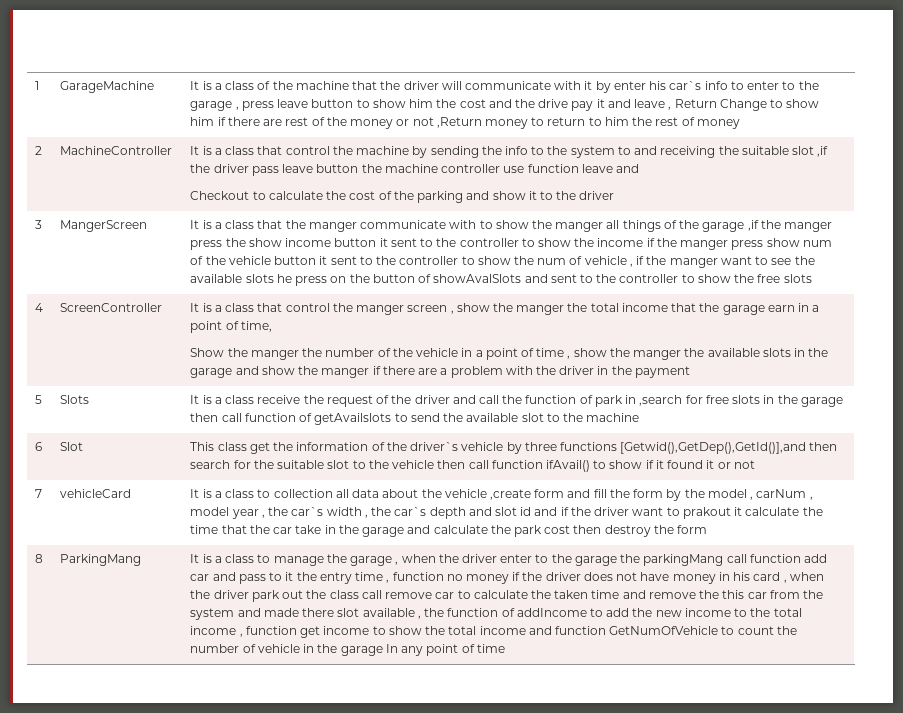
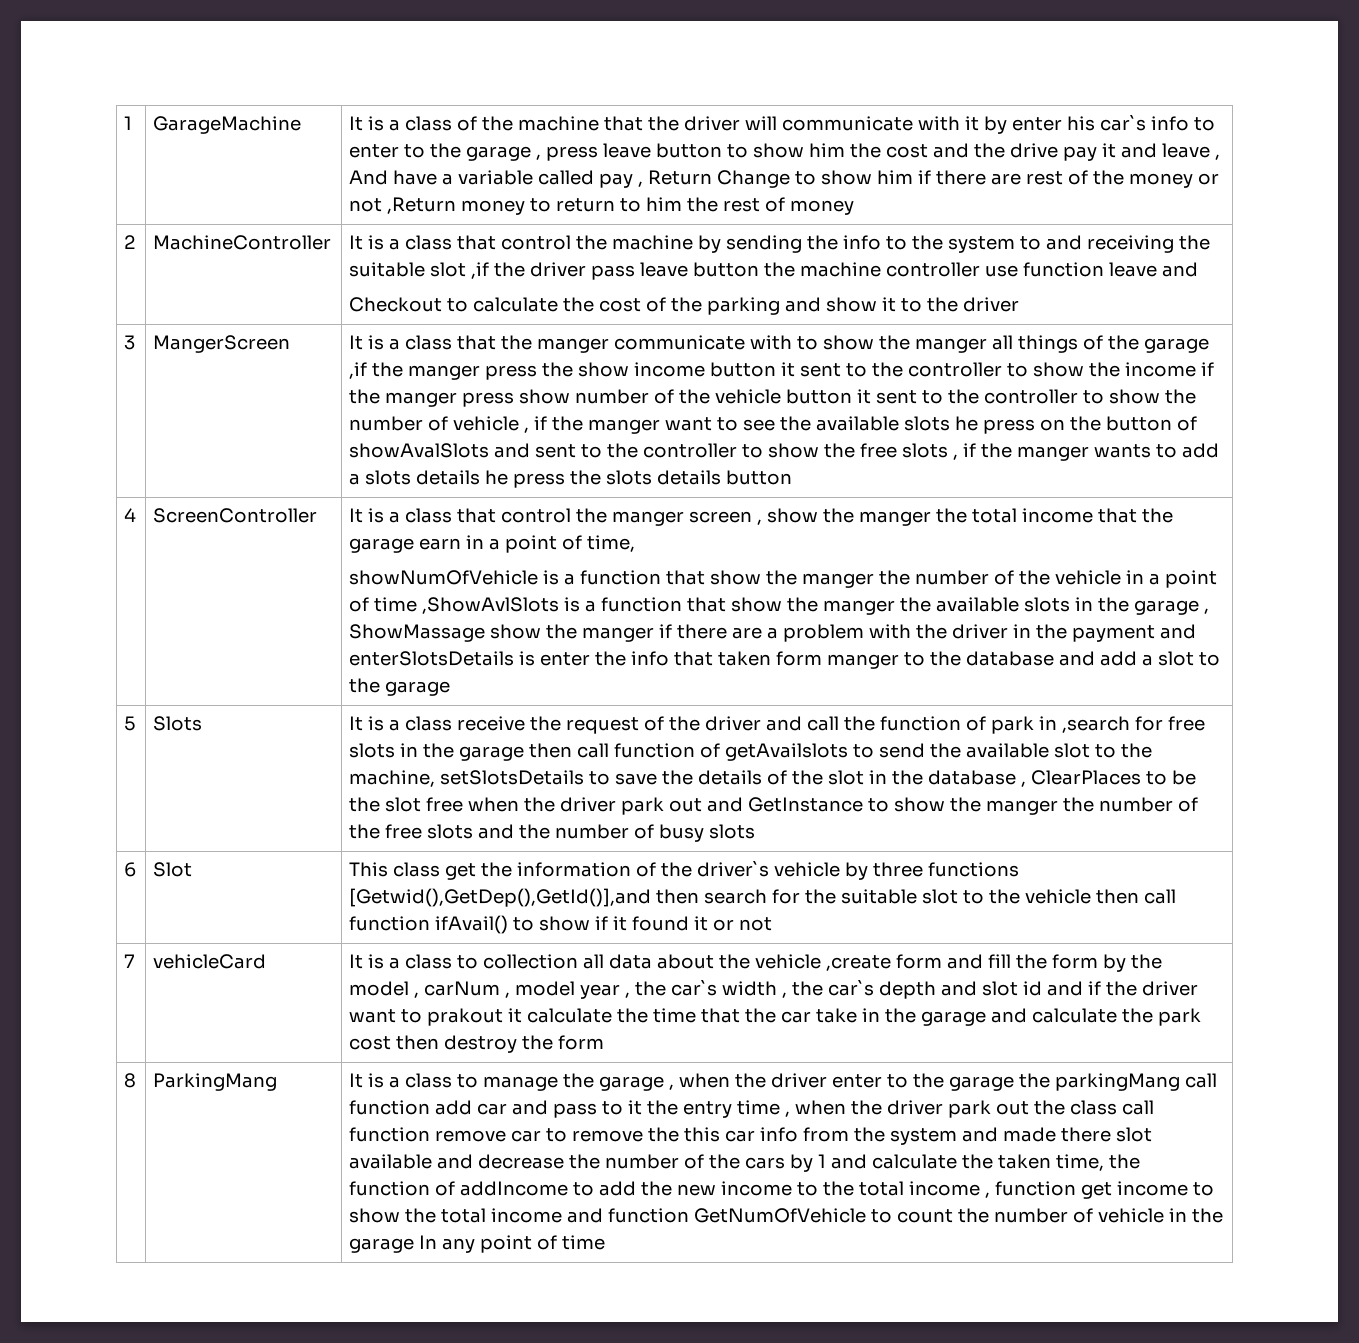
(672, 108) none -> [349,170,644,188] And have a variable called pay ,
[802,240,832,247] num -> [575,389,650,404] number
[537,258,567,265] num -> [349,416,424,431] number
(812, 278) none -> [953,443,1220,461] [349,470,793,488] , if the manger wants to add a slots details he press the slots details button
[190,348,225,357] Show -> [349,570,762,585] showNumOfVehicle is a function that show
[567,355,571,359] , -> [422,597,727,614] ,ShowAvlSlots is a function that
[235,366,259,375] and -> [1204,608,1210,614] [349,624,486,642] , ShowMassage
(690, 372) none -> [1160,624,1197,639] [349,651,1221,669] [349,678,451,696] and enterSlotsDetails is enter the info that taken form manger to the database and add a slot to the garage
[586,413,640,422] machine -> [349,770,1197,787] [349,797,1199,815] [349,824,756,842] machine, setSlotsDetails to save the details of the slot in the database , ClearPlaces to be the slot free when the driver park out and GetInstance to show the manger the number of the free slots and the number of busy slots
[392,572,787,584] function no money if the driver does not have money in his card , -> (791, 1114) none
(382, 594) none -> [349,1127,431,1142] function
[473,590,646,599] calculate the taken time and -> (568, 1135) none
(767, 595) none -> [760,1127,799,1142] info
[417,615,421,619] , -> [437,1154,1105,1172] and decrease the number of the cars by 1 and calculate the taken time,

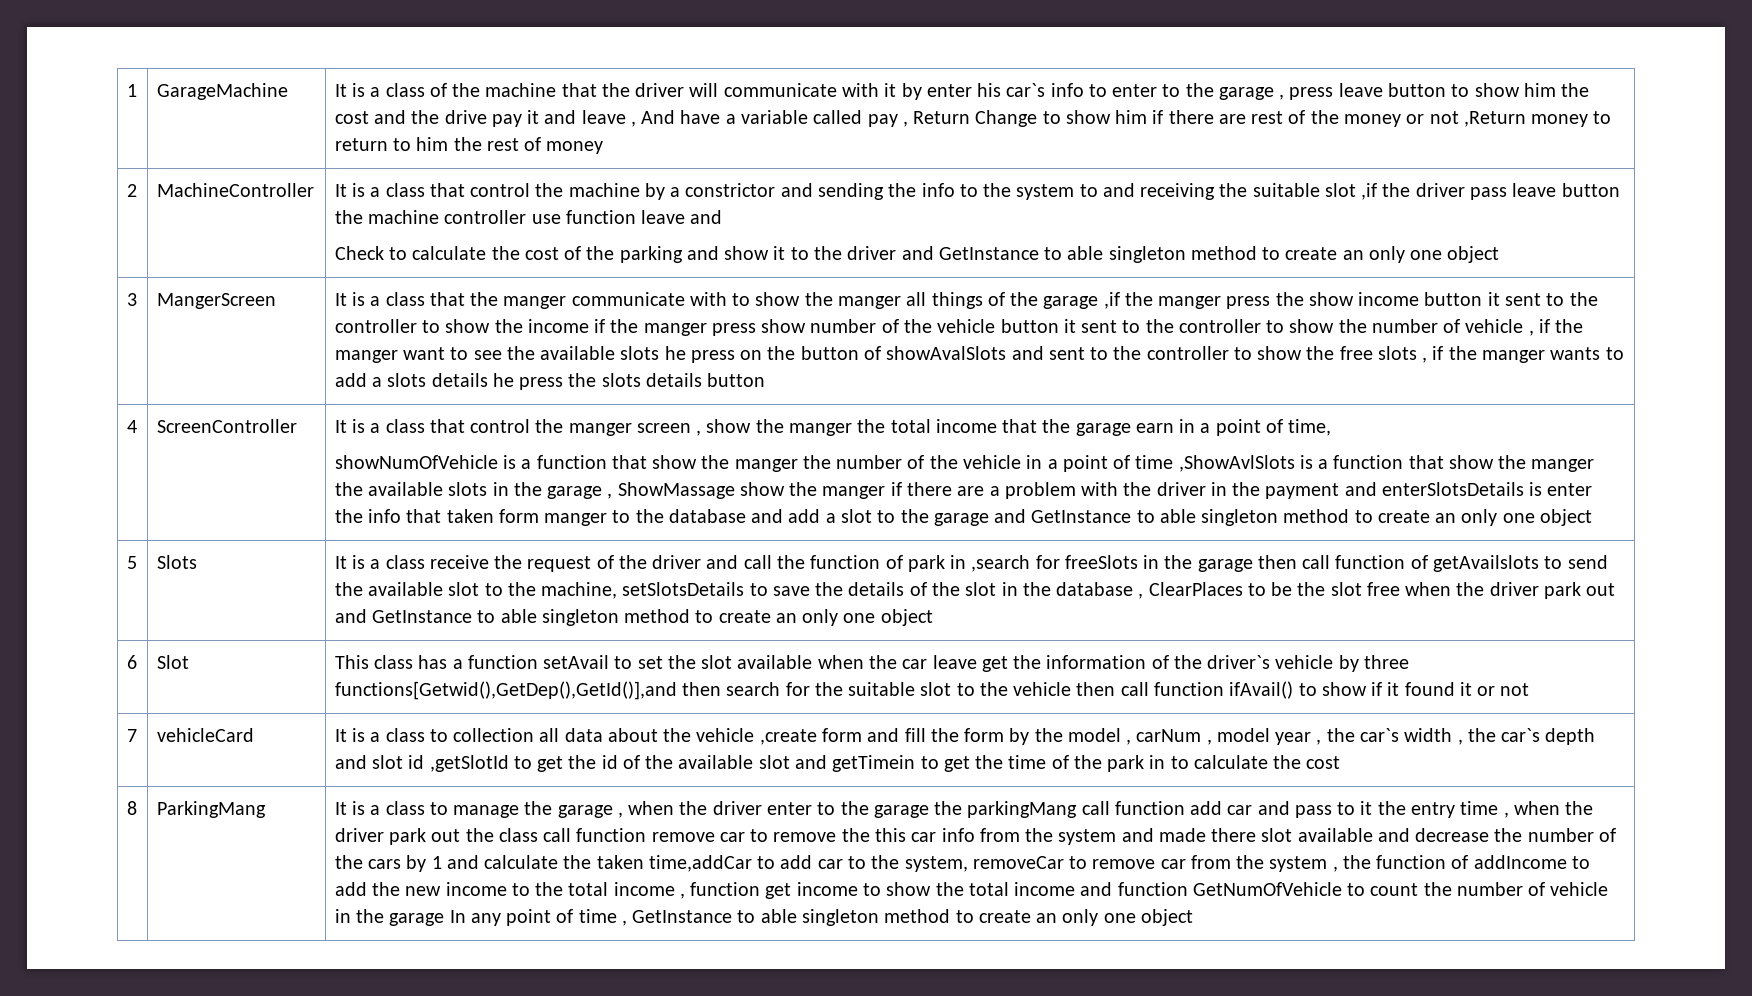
(722, 244) none -> [670,183,813,197] a constrictor and
[349,297,443,312] Checkout -> [334,246,384,260] Check
(1020, 304) none -> [901,246,1500,263] and GetInstance to able singleton method to create an only one object
(451, 688) none -> [994,509,1592,526] and GetInstance to able singleton method to create an only one object
[1168,716,1206,731] [349,743,396,758] free slots -> [1064,555,1138,569] freeSlots
[894,797,1199,815] [349,824,756,842] [124,862,137,877] [153,862,193,877] [349,862,441,877] show the manger the number of the free slots and the number of busy slots // 6 | Slot | This class -> [500,609,933,626] [126,655,137,669] [156,655,189,669] [334,655,977,669] able singleton method to create an only one object // 6 | Slot | This class has a function setAvail to set the slot available when the car leave
[928,862,1020,877] [349,888,652,907] functions [Getwid(),GetDep(),GetId()],and -> [334,681,677,700] functions[Getwid(),GetDep(),GetId()],and
[1047,981,1199,996] [349,1008,1202,1026] [349,1035,605,1053] and if the driver want to prakout it calculate the time that the car take in the garage and calculate the park cost then destroy the form -> [429,755,1341,772] ,getSlotId to get the id of the available slot and getTimein to get the time of the park in to calculate the cost
[1056,1154,1105,1171] time, -> [648,855,1338,872] time,addCar to add car to the system, removeCar to remove car from the system ,
(606, 1242) none -> [621,909,1193,926] , GetInstance to able singleton method to create an only one object

